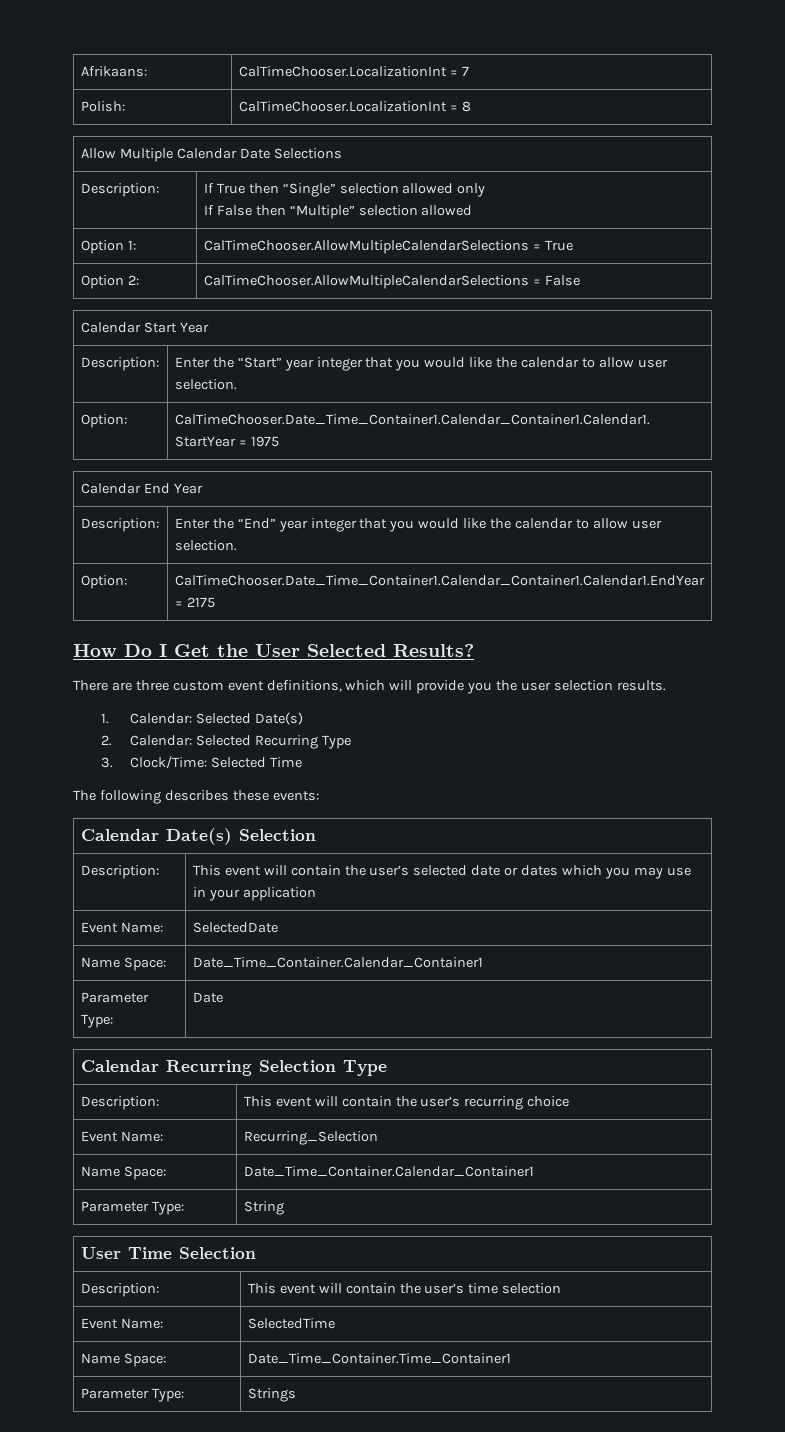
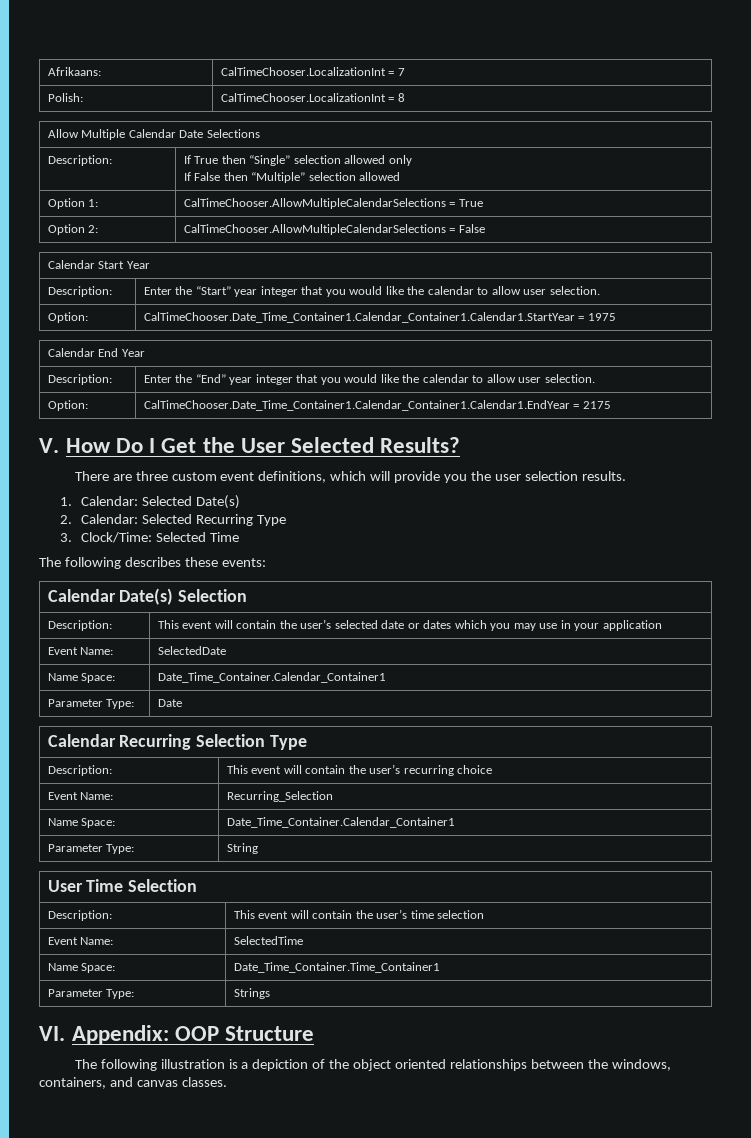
(215, 602) none -> [39,438,59,453] V.
(296, 1395) none -> [39,1025,315,1045] [74,1059,671,1071] [39,1077,227,1089] // VI. Appendix: OOP Structure // The following illustration is a depiction of the object oriented relationships between the windows, containers, and canvas classes.

